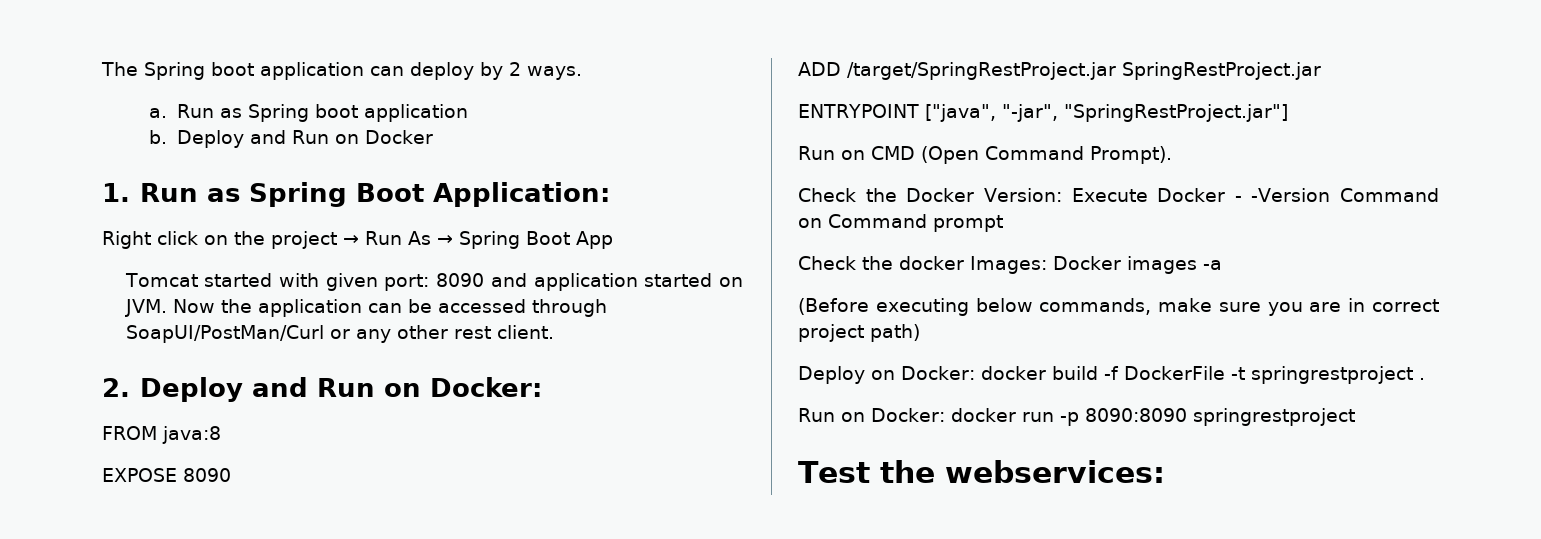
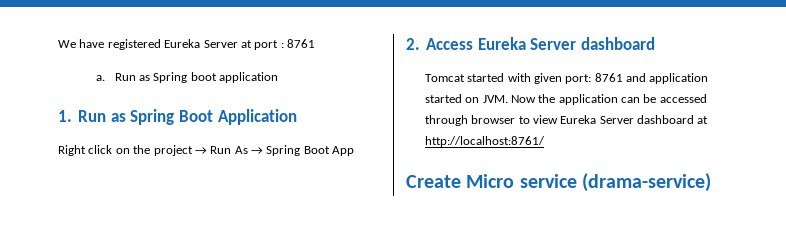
[101,62,582,80] The Spring boot application can deploy by 2 ways. -> [58,39,315,50] We have registered Eureka Server at port : 8761
[149,130,433,148] // b. Deploy and Run on Docker -> (279, 77) none
[432,182,610,207] Application: -> [217,109,297,125] Application
(613, 240) none -> [406,37,656,50] // 2. Access Eureka Server dashboard
[436,273,485,287] 8090 -> [594,73,623,82] 8761
[125,325,554,343] [102,377,543,402] [102,426,221,444] [102,468,231,482] [798,62,1321,80] [798,104,1288,122] [798,146,1172,164] [798,188,1439,202] [798,214,1003,232] [798,256,1222,274] [798,298,1439,316] [798,324,920,342] [798,366,1425,384] [798,408,1355,426] [798,460,1165,483] SoapUI/PostMan/Curl or any other rest client. // 2. Deploy and Run on Docker: // FROM java:8 // EXPOSE 8090 // ADD /target/SpringRestProject.jar SpringRestProject.jar // ENTRYPOINT ["java", "-jar", "SpringRestProject.jar"] // Run on CMD (Open Command Prompt). // Check the Docker Version: Execute Docker - -Version Command on Command prompt // Check the docker Images: Docker images -a // (Before executing below commands, make sure you are in correct project path) // Deploy on Docker: docker build -f DockerFile -t springrestproject . // Run on Docker: docker run -p 8090:8090 springrestproject // Test the webservices: -> [471,115,709,124] [424,136,545,147] [406,173,711,192] browser to view Eureka Server dashboard at http://localhost:8761/ // Create Micro service (drama-service)

